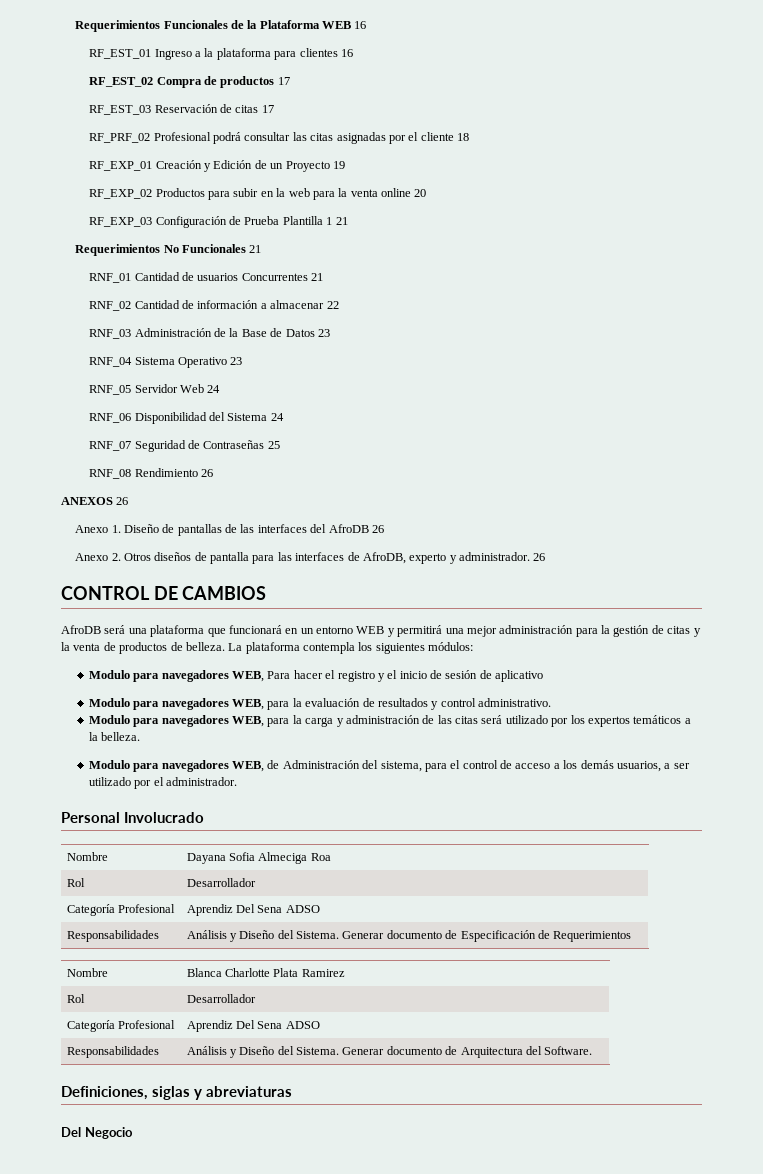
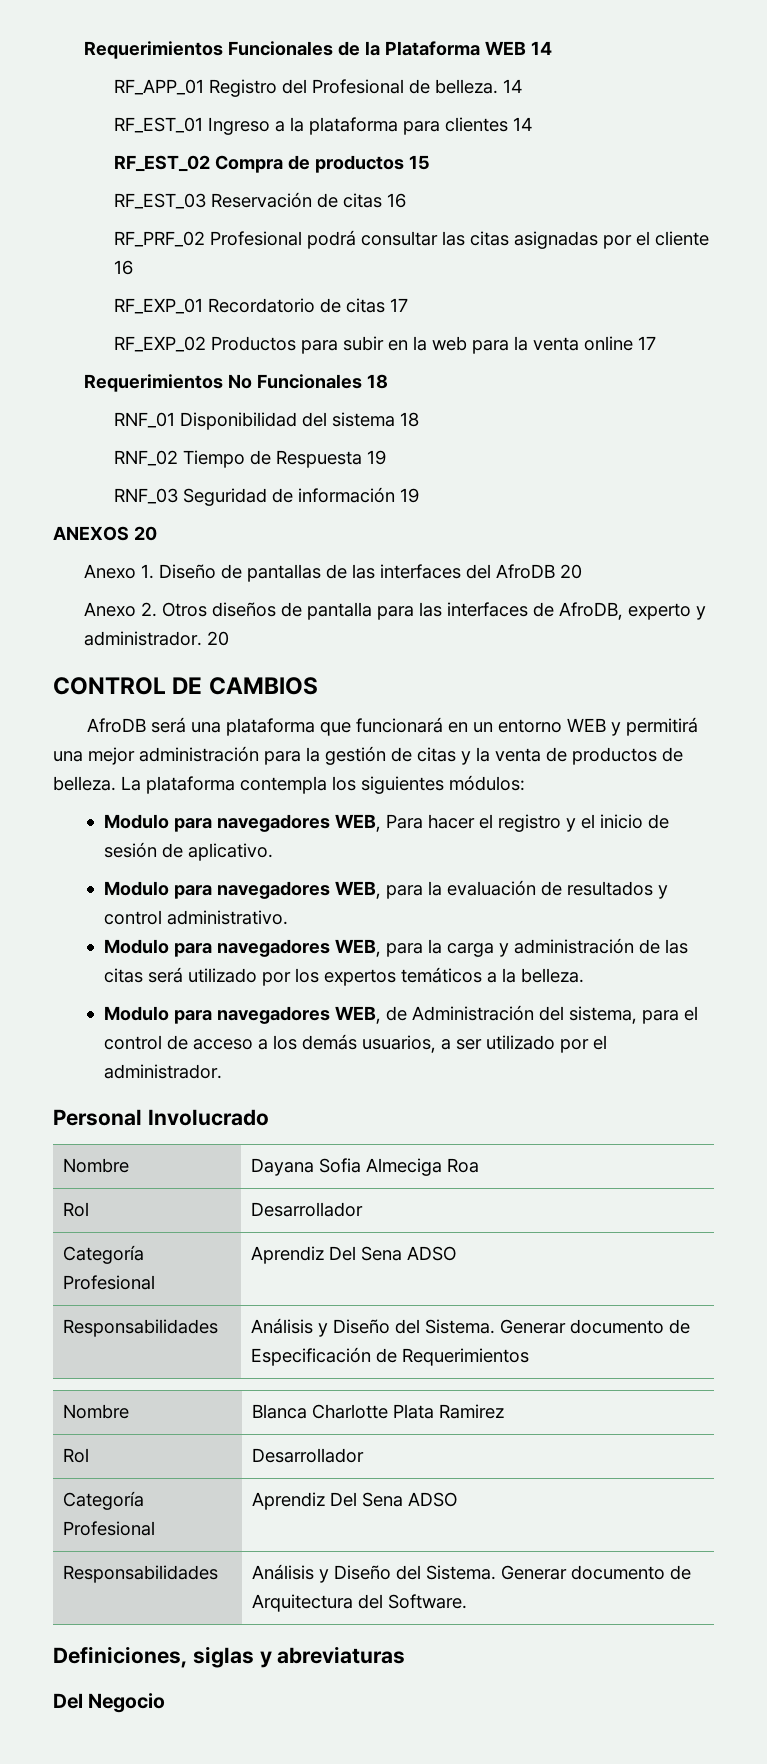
[354,21,367,29] 16 -> [530,41,552,55] [114,79,524,97] 14 // RF_APP_01 Registro del Profesional de belleza. 14
[340,49,353,57] 16 -> [513,117,534,131] 14
[277,77,290,85] 17 -> [409,155,431,170] 15
[261,105,274,113] 17 -> [387,193,407,208] 16
[457,133,470,141] 18 -> [114,260,134,275] 16
[155,160,345,172] Creación y Edición de un Proyecto 19 -> [208,298,409,313] Recordatorio de citas 17
[414,189,427,197] [89,216,348,228] 20 // RF_EXP_03 Configuración de Prueba Plantilla 1 21 -> [638,336,657,350] 17
[249,245,262,253] 21 -> [366,374,388,389] 18
[134,272,324,281] [89,300,339,311] [89,328,330,339] [89,357,243,368] [89,384,221,395] [89,412,284,424] [89,440,280,452] [89,468,214,479] Cantidad de usuarios Concurrentes 21 // RNF_02 Cantidad de información a almacenar 22 // RNF_03 Administración de la Base de Datos 23 // RNF_04 Sistema Operativo 23 // RNF_05 Servidor Web 24 // RNF_06 Disponibilidad del Sistema 24 // RNF_07 Seguridad de Contraseñas 25 // RNF_08 Rendimiento 26 -> [180,412,420,430] [114,450,387,468] [114,487,420,506] Disponibilidad del sistema 18 // RNF_02 Tiempo de Respuesta 19 // RNF_03 Seguridad de información 19
[116,497,129,505] 26 -> [134,526,157,541] 20
[371,525,384,533] 26 -> [559,564,582,579] 20
[533,553,546,561] 26 -> [206,631,229,646] 20
[495,670,544,682] aplicativo -> [188,843,274,861] aplicativo.

